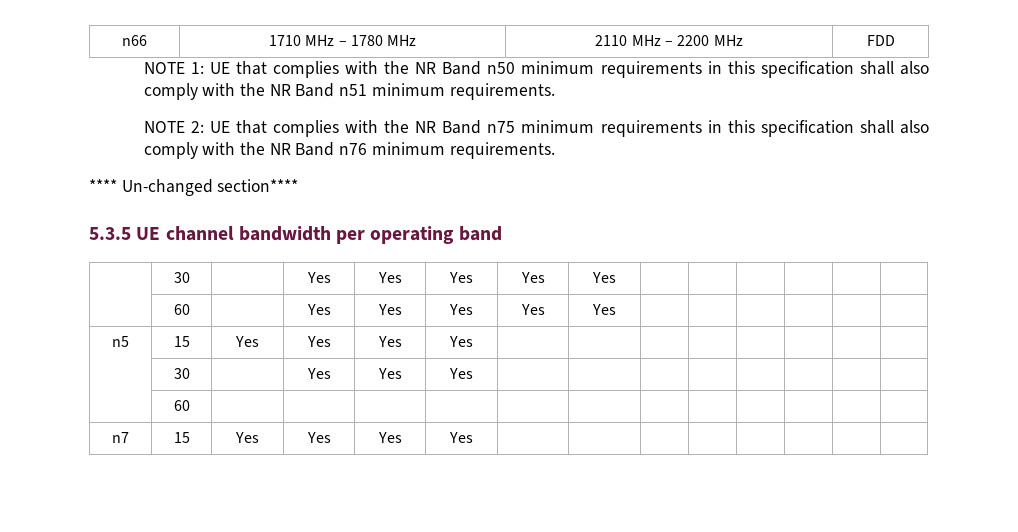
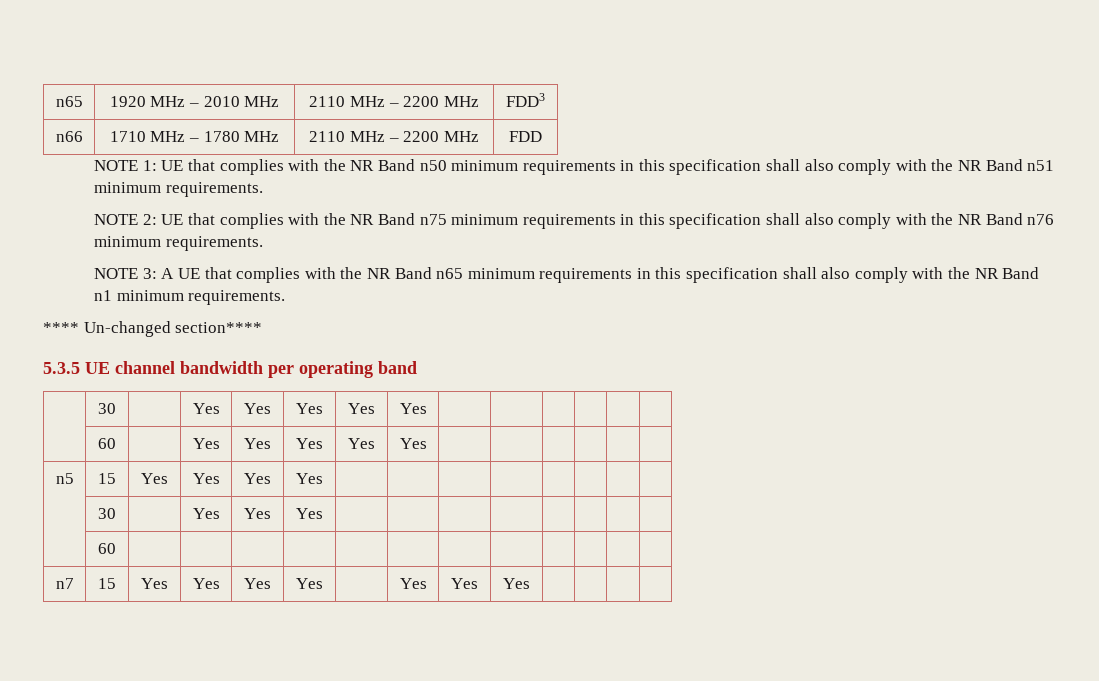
(122, 40) none -> [55,96,83,107] [109,96,280,107] [309,96,479,107] [506,93,545,107] n65 | 1920 MHz – 2010 MHz | 2110 MHz – 2200 MHz | FDD3 //
(555, 150) none -> [94,267,1040,283] [94,290,286,305] // NOTE 3: A UE that complies with the NR Band n65 minimum requirements in this specification shall also comply with the NR Band n1 minimum requirements.
(473, 437) | | -> [399,578,427,589] [451,578,478,589] [503,578,530,589] Yes | Yes | Yes

